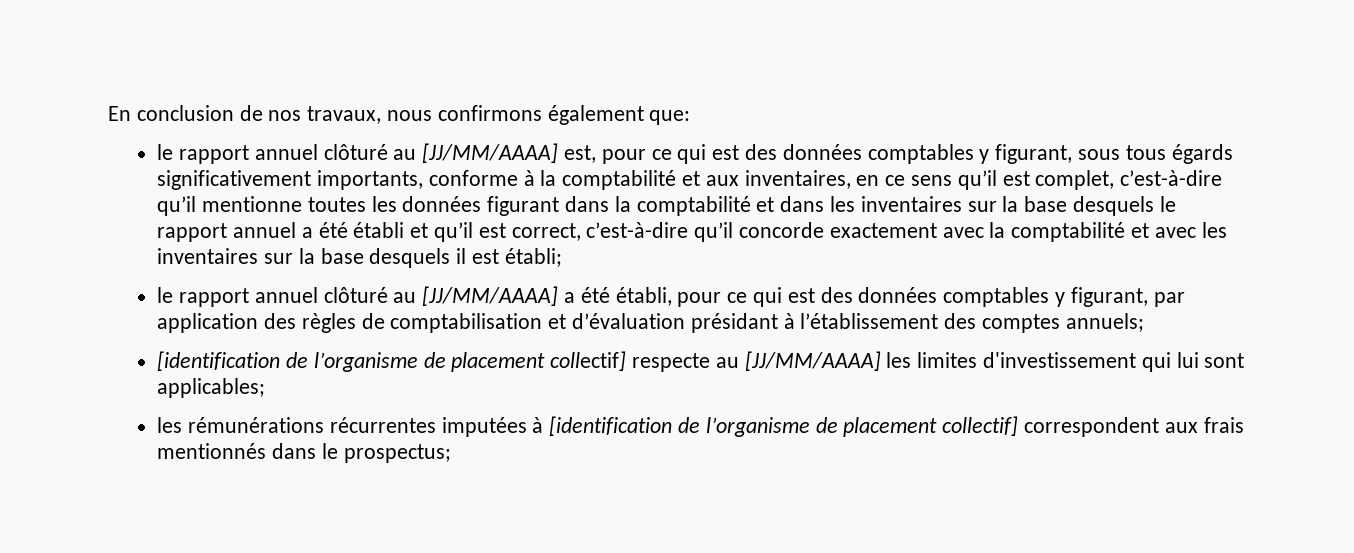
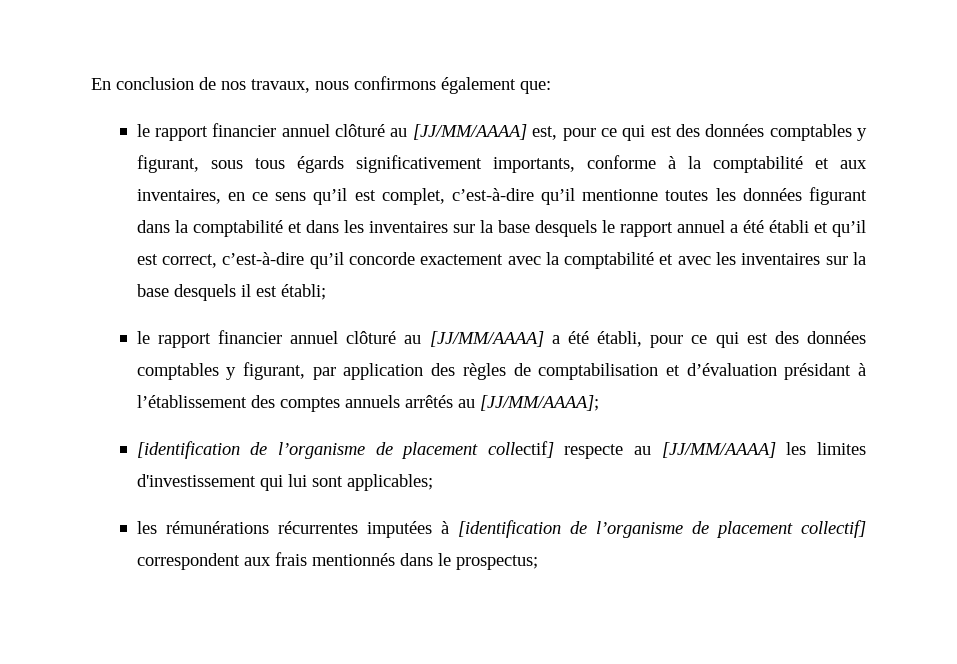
(249, 154) none -> [212,123,277,137] financier
(249, 297) none -> [217,330,282,344] financier
[1065,313,1144,332] annuels; -> [344,395,599,411] annuels arrêtés au [JJ/MM/AAAA];

